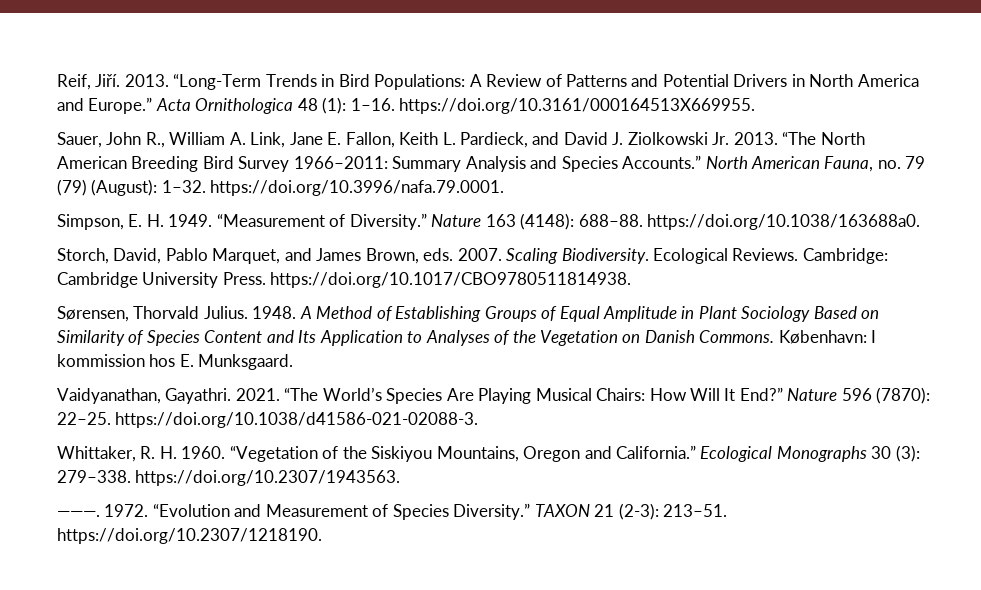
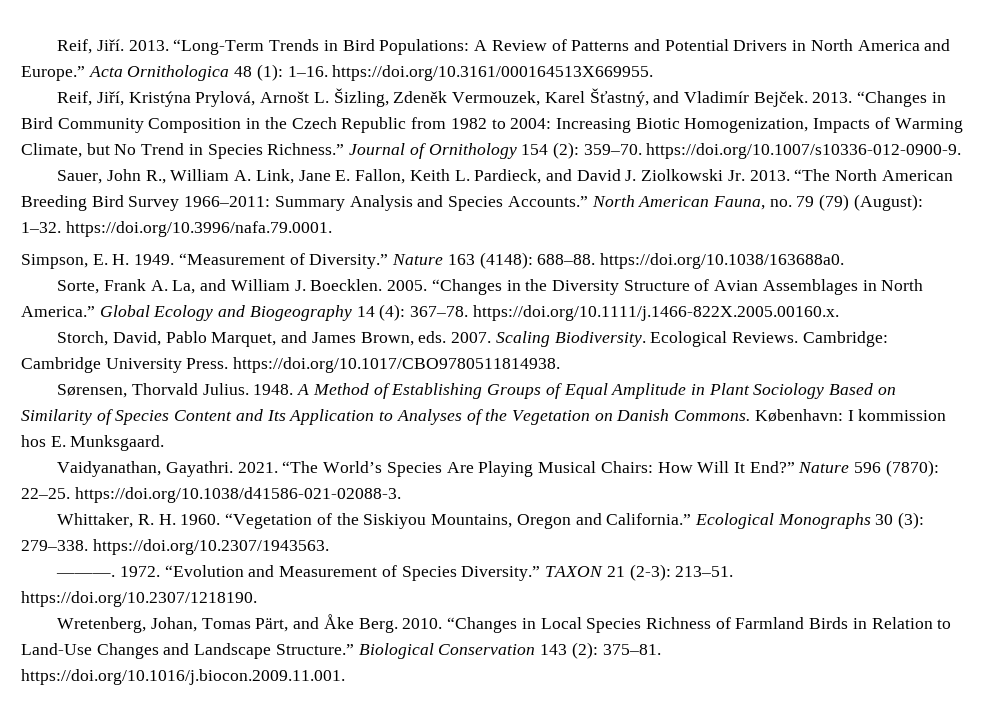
(756, 106) none -> [57,88,946,107] [21,117,963,133] [21,142,962,159] // Reif, Jiří, Kristýna Prylová, Arnošt L. Šizling, Zdeněk Vermouzek, Karel Šťastný, and Vladimír Bejček. 2013. “Changes in Bird Community Composition in the Czech Republic from 1982 to 2004: Increasing Biotic Homogenization, Impacts of Warming Climate, but No Trend in Species Richness.” Journal of Ornithology 154 (2): 359–70. https://doi.org/10.1007/s10336-012-0900-9.
(921, 222) none -> [57,279,924,295] [21,304,839,321] // Sorte, Frank A. La, and William J. Boecklen. 2005. “Changes in the Diversity Structure of Avian Assemblages in North America.” Global Ecology and Biogeography 14 (4): 367–78. https://doi.org/10.1111/j.1466-822X.2005.00160.x.
(322, 536) none -> [57,614,952,633] [21,642,661,659] [21,669,345,685] // Wretenberg, Johan, Tomas Pärt, and Åke Berg. 2010. “Changes in Local Species Richness of Farmland Birds in Relation to Land-Use Changes and Landscape Structure.” Biological Conservation 143 (2): 375–81. https://doi.org/10.1016/j.biocon.2009.11.001.

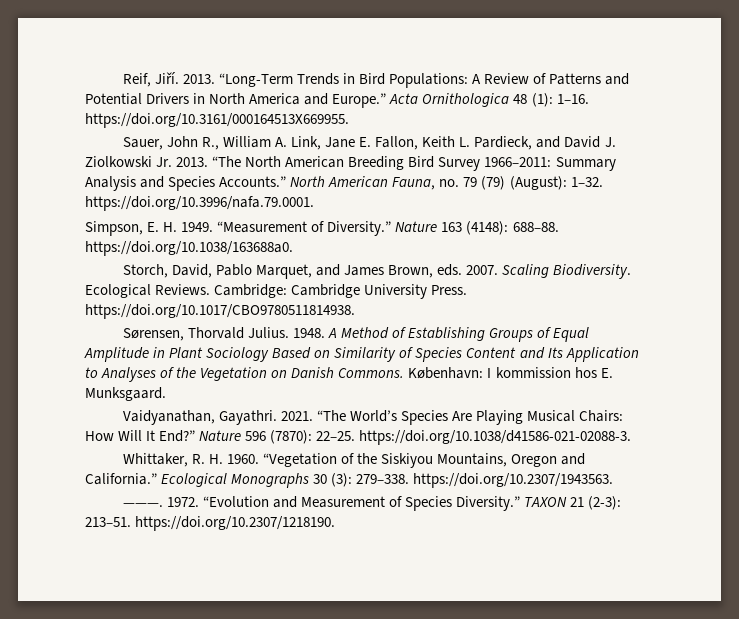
[57,88,946,107] [21,117,963,133] [21,142,962,159] // Reif, Jiří, Kristýna Prylová, Arnošt L. Šizling, Zdeněk Vermouzek, Karel Šťastný, and Vladimír Bejček. 2013. “Changes in Bird Community Composition in the Czech Republic from 1982 to 2004: Increasing Biotic Homogenization, Impacts of Warming Climate, but No Trend in Species Richness.” Journal of Ornithology 154 (2): 359–70. https://doi.org/10.1007/s10336-012-0900-9. -> (349, 120) none
[57,279,924,295] [21,304,839,321] // Sorte, Frank A. La, and William J. Boecklen. 2005. “Changes in the Diversity Structure of Avian Assemblages in North America.” Global Ecology and Biogeography 14 (4): 367–78. https://doi.org/10.1111/j.1466-822X.2005.00160.x. -> (293, 248) none
[57,614,952,633] [21,642,661,659] [21,669,345,685] // Wretenberg, Johan, Tomas Pärt, and Åke Berg. 2010. “Changes in Local Species Richness of Farmland Birds in Relation to Land-Use Changes and Landscape Structure.” Biological Conservation 143 (2): 375–81. https://doi.org/10.1016/j.biocon.2009.11.001. -> (336, 523) none

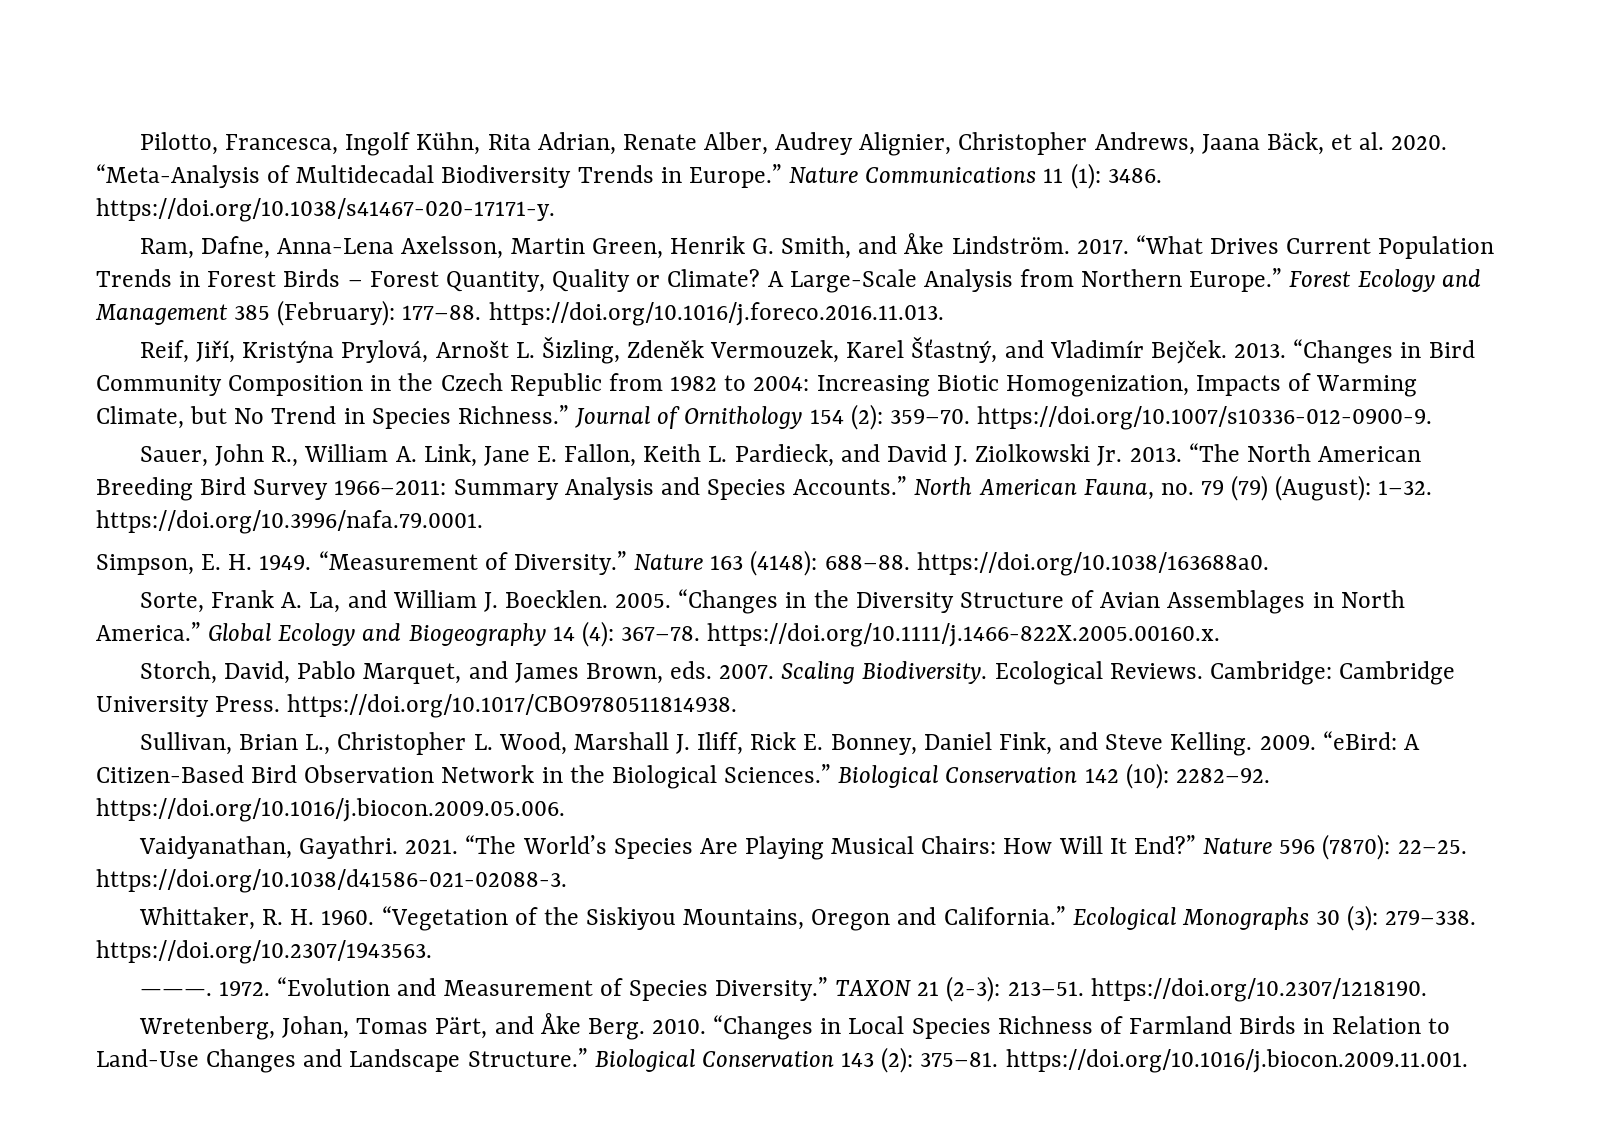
[122,72,630,88] [85,93,589,108] [85,113,349,128] Reif, Jiří. 2013. “Long-Term Trends in Bird Populations: A Review of Patterns and Potential Drivers in North America and Europe.” Acta Ornithologica 48 (1): 1–16. https://doi.org/10.3161/000164513X669955. -> [139,132,1448,156] [96,163,1162,189] [96,198,555,222] [139,233,1495,259] [96,268,1481,293] [95,300,944,326] [139,336,1475,364] [96,373,1418,397] [96,404,1433,430] Pilotto, Francesca, Ingolf Kühn, Rita Adrian, Renate Alber, Audrey Alignier, Christopher Andrews, Jaana Bäck, et al. 2020. “Meta-Analysis of Multidecadal Biodiversity Trends in Europe.” Nature Communications 11 (1): 3486. https://doi.org/10.1038/s41467-020-17171-y. // Ram, Dafne, Anna-Lena Axelsson, Martin Green, Henrik G. Smith, and Åke Lindström. 2017. “What Drives Current Population Trends in Forest Birds – Forest Quantity, Quality or Climate? A Large-Scale Analysis from Northern Europe.” Forest Ecology and Management 385 (February): 177–88. https://doi.org/10.1016/j.foreco.2016.11.013. // Reif, Jiří, Kristýna Prylová, Arnošt L. Šizling, Zdeněk Vermouzek, Karel Šťastný, and Vladimír Bejček. 2013. “Changes in Bird Community Composition in the Czech Republic from 1982 to 2004: Increasing Biotic Homogenization, Impacts of Warming Climate, but No Trend in Species Richness.” Journal of Ornithology 154 (2): 359–70. https://doi.org/10.1007/s10336-012-0900-9.
(293, 248) none -> [139,589,1405,614] [96,621,1221,647] // Sorte, Frank A. La, and William J. Boecklen. 2005. “Changes in the Diversity Structure of Avian Assemblages in North America.” Global Ecology and Biogeography 14 (4): 367–78. https://doi.org/10.1111/j.1466-822X.2005.00160.x.
[122,327,590,342] [84,347,639,362] [85,367,613,382] [85,387,166,401] Sørensen, Thorvald Julius. 1948. A Method of Establishing Groups of Equal Amplitude in Plant Sociology Based on Similarity of Species Content and Its Application to Analyses of the Vegetation on Danish Commons. København: I kommission hos E. Munksgaard. -> [139,731,1420,756] [96,763,1270,789] [96,798,565,822] Sullivan, Brian L., Christopher L. Wood, Marshall J. Iliff, Rick E. Bonney, Daniel Fink, and Steve Kelling. 2009. “eBird: A Citizen-Based Bird Observation Network in the Biological Sciences.” Biological Conservation 142 (10): 2282–92. https://doi.org/10.1016/j.biocon.2009.05.006.
(336, 523) none -> [138,1013,1450,1040] [96,1047,1468,1073] // Wretenberg, Johan, Tomas Pärt, and Åke Berg. 2010. “Changes in Local Species Richness of Farmland Birds in Relation to Land-Use Changes and Landscape Structure.” Biological Conservation 143 (2): 375–81. https://doi.org/10.1016/j.biocon.2009.11.001.

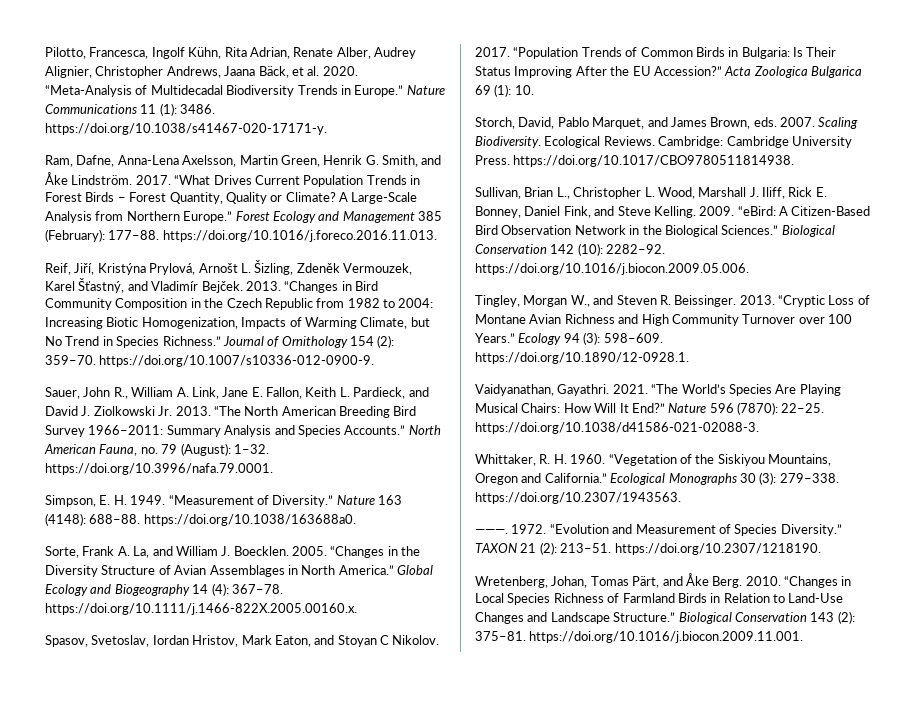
[1231,475,1269,501] (79) -> (178, 449) none
(1221, 635) none -> [45,635,440,647] [475,47,837,59] [475,66,862,78] [475,84,534,97] // Spasov, Svetoslav, Iordan Hristov, Mark Eaton, and Stoyan C Nikolov. 2017. “Population Trends of Common Birds in Bulgaria: Is Their Status Improving After the EU Accession?” Acta Zoologica Bulgarica 69 (1): 10.
(565, 810) none -> [475,295,870,307] [475,314,852,326] [475,332,663,345] [475,352,689,364] // Tingley, Morgan W., and Steven R. Beissinger. 2013. “Cryptic Loss of Montane Avian Richness and High Community Turnover over 100 Years.” Ecology 94 (3): 598–609. https://doi.org/10.1890/12-0928.1.
[946,976,1001,1002] (2-3): -> [539,542,557,555] (2):

